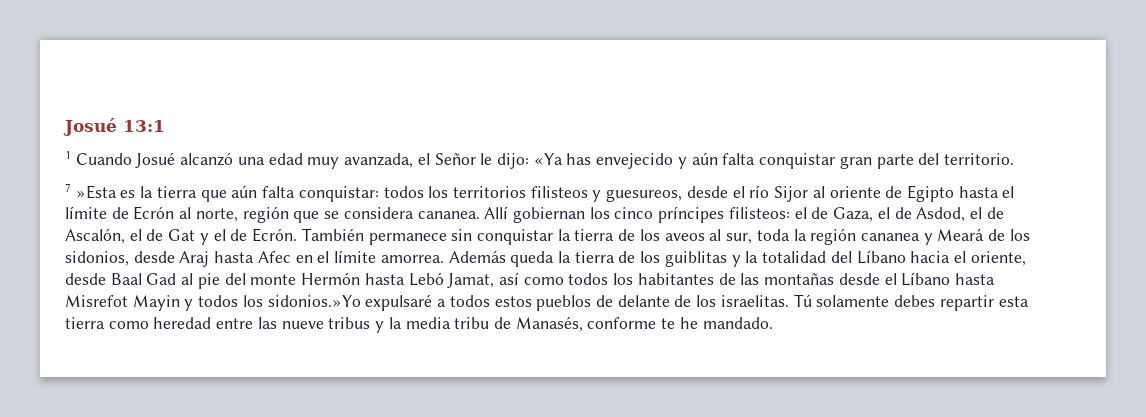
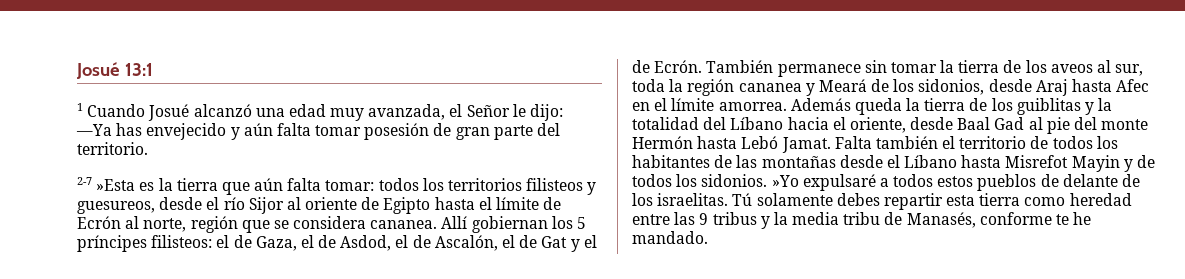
[533,153,563,165] «Ya -> [76,124,112,136] —Ya
[759,153,836,169] conquistar -> [315,123,452,140] tomar posesión de
[65,183,71,192] 7 -> [77,177,92,185] 2-7
[298,186,379,202] conquistar: -> [325,180,375,191] tomar:
[614,207,654,219] cinco -> [577,217,587,229] 5
[476,229,553,245] conquistar -> [890,62,937,73] tomar
[447,272,564,288] Jamat, así como -> [781,136,1049,153] Jamat. Falta también el territorio de
[198,295,361,307] todos los sidonios.»Yo -> [1137,155,1156,168] [632,174,799,187] de todos los sidonios. »Yo
[281,321,324,329] nueve -> [699,213,709,225] 9

